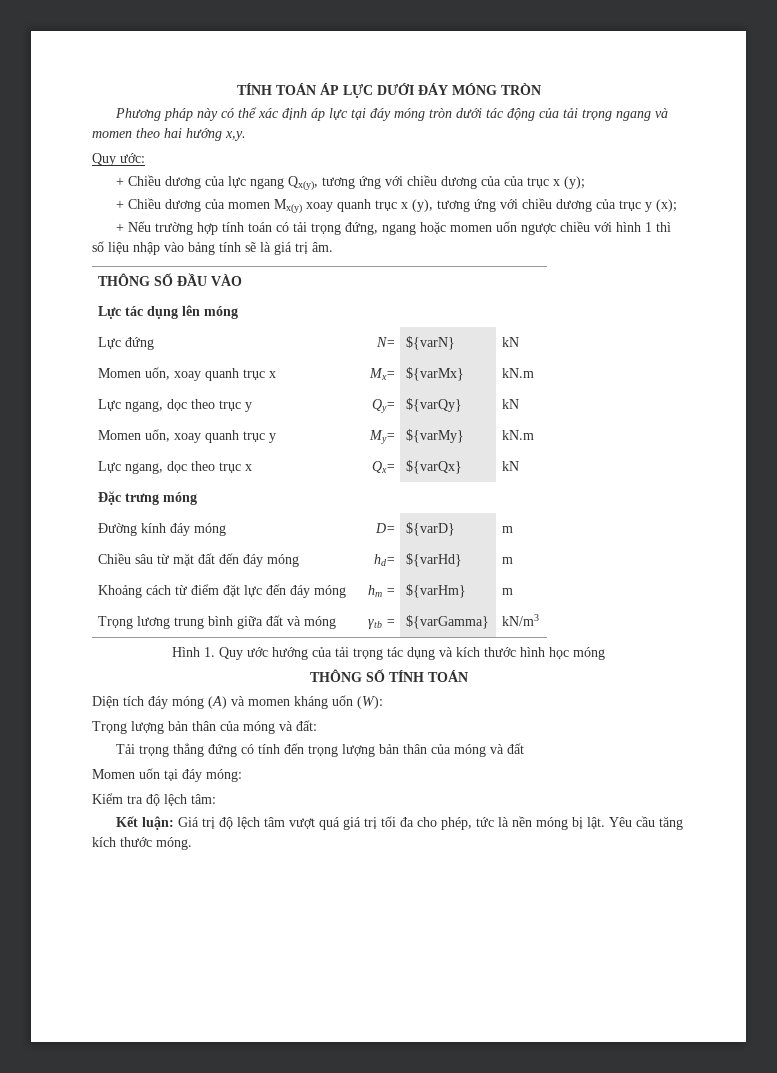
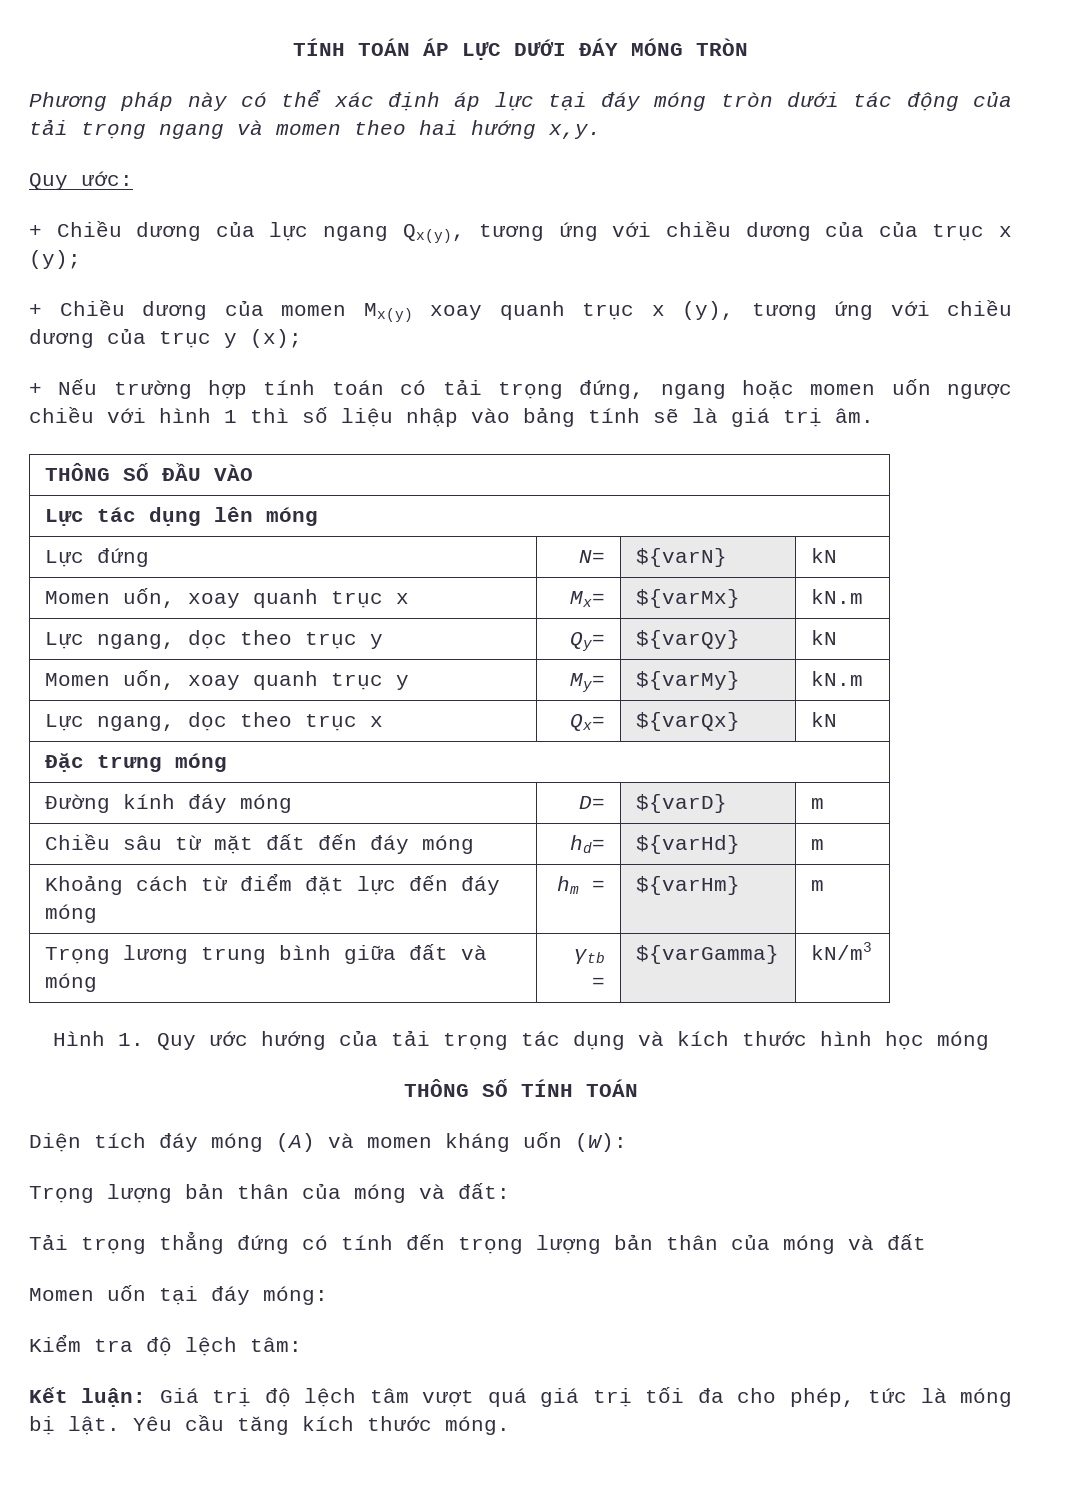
[512,816,533,827] nền -> (947, 1395) none

